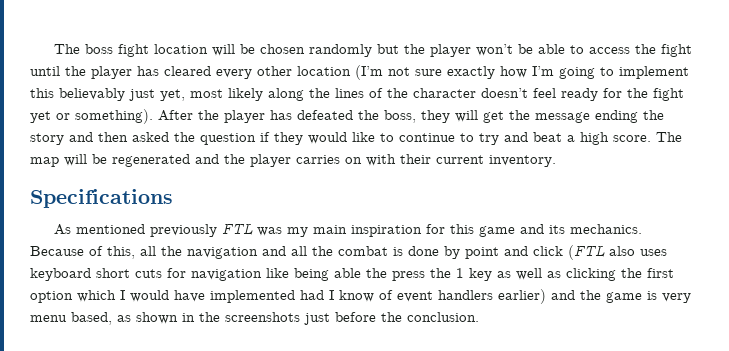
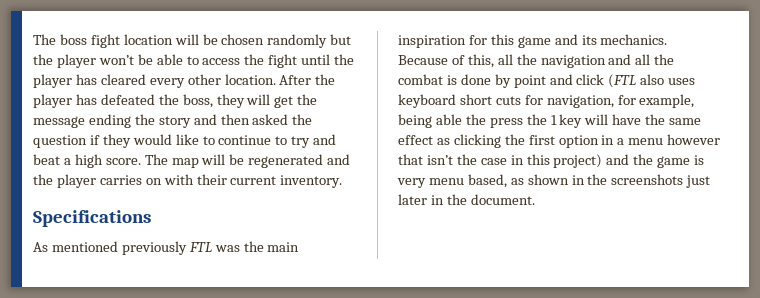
[297,65,689,80] [30,88,684,101] [30,109,153,124] location (I’m not sure exactly how I’m going to implement this believably just yet, most likely along the lines of the character doesn’t feel ready for the fight yet or something). -> [224,74,276,85] location.
[286,227,308,237] my -> [243,241,264,252] the
[191,268,289,281] navigation like -> [546,94,695,108] navigation, for example,
[497,268,542,280] as well -> [584,114,702,125] [398,135,433,145] will have the same effect
[77,289,546,304] which I would have implemented had I know of event handlers earlier) -> [601,134,721,145] [398,154,603,168] in a menu however that isn’t the case in this project)
[335,312,479,322] before the conclusion. -> [398,194,535,205] later in the document.

